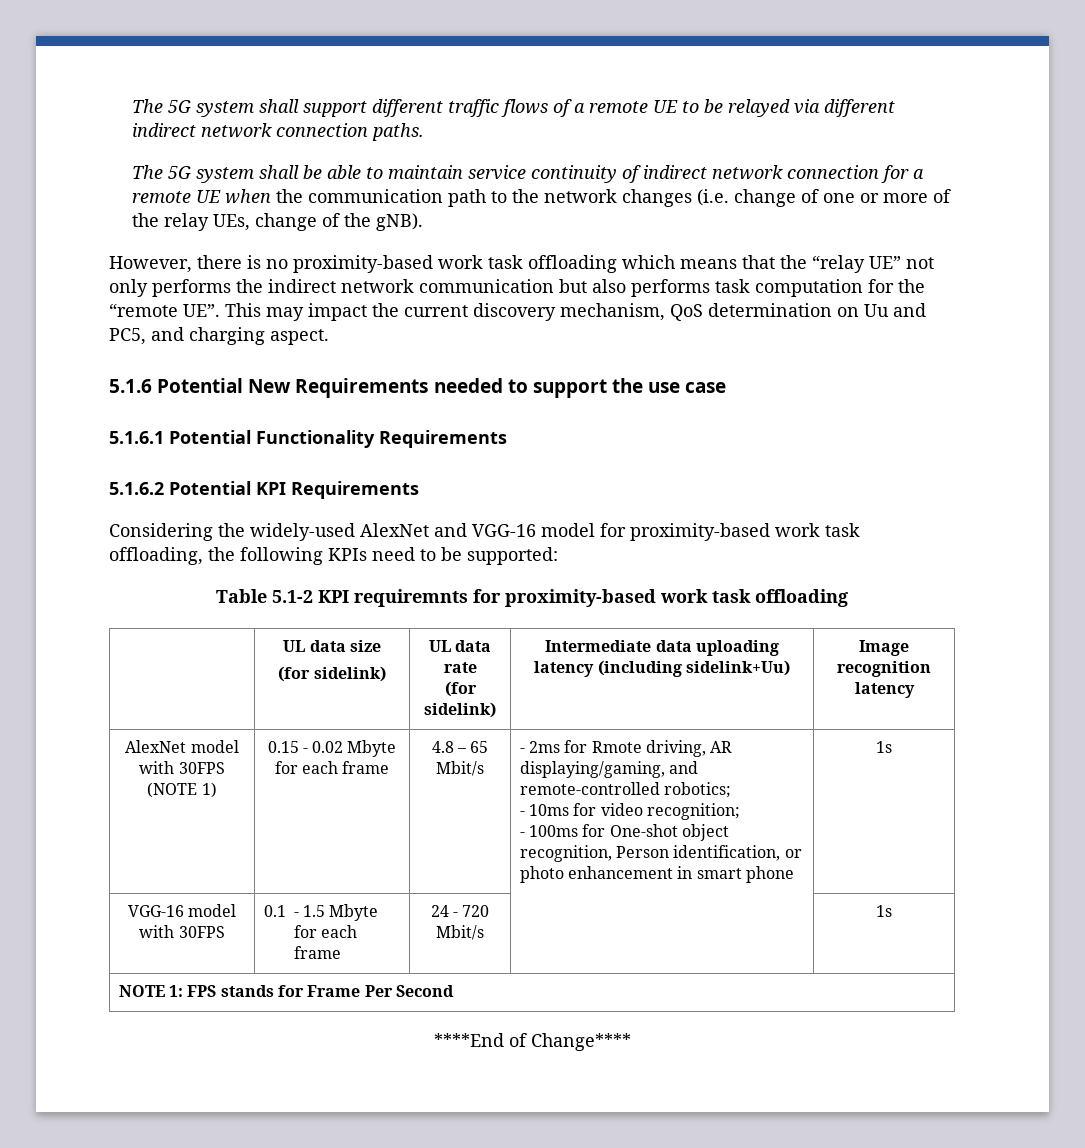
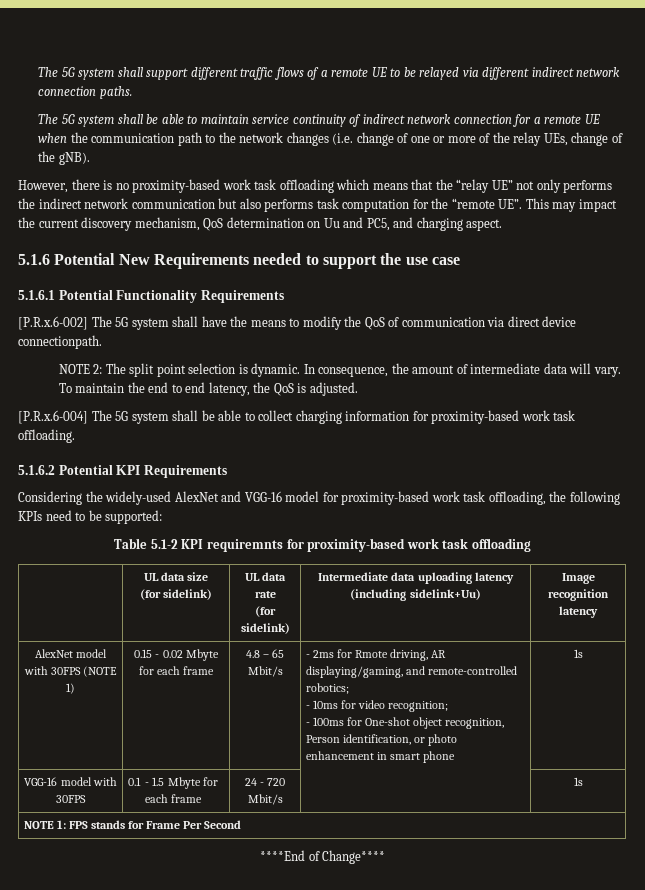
(507, 439) none -> [18,316,577,330] [18,335,102,349] [58,363,621,377] [58,382,358,396] [18,410,576,424] [18,429,75,443] // [P.R.x.6-002] The 5G system shall have the means to modify the QoS of communication via direct device connectionpath. // NOTE 2: The split point selection is dynamic. In consequence, the amount of intermediate data will vary. To maintain the end to end latency, the QoS is adjusted. // [P.R.x.6-004] The 5G system shall be able to collect charging information for proximity-based work task offloading.

